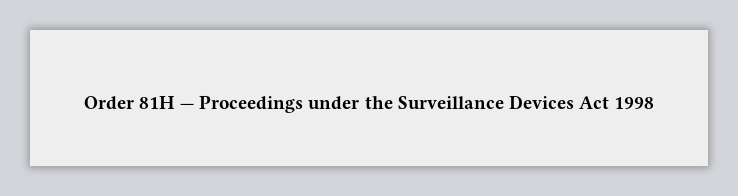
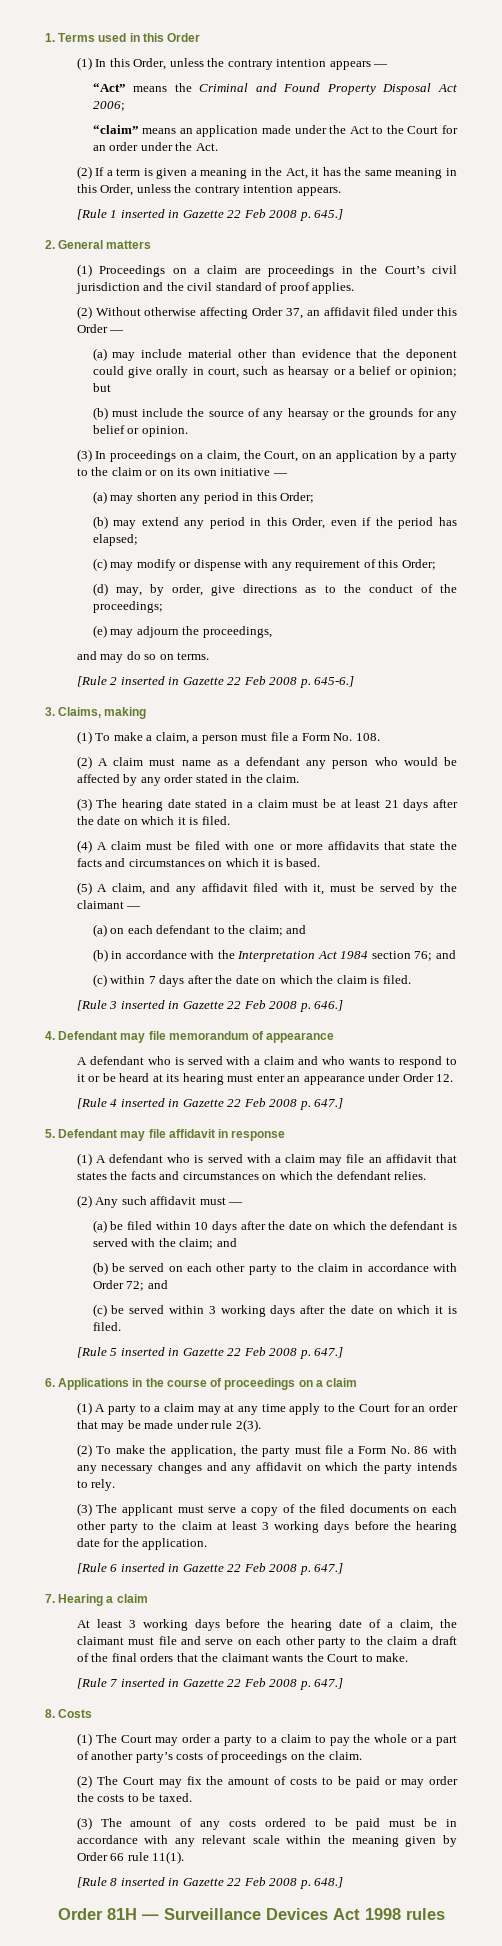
[83,95,393,113] Order 81H — Proceedings under the -> [45,33,201,42] [76,57,389,70] [92,83,458,95] [92,101,125,111] [92,125,459,137] [92,142,218,151] [76,166,457,179] [76,184,341,196] [76,209,344,221] [45,240,152,249] [76,264,458,277] [75,282,355,294] [76,306,457,319] [76,324,125,333] [92,348,458,361] [92,366,458,378] [92,383,111,392] [92,407,457,420] [92,425,188,437] [76,449,457,462] [76,467,288,476] [92,491,315,504] [92,516,457,529] [92,534,138,546] [92,558,436,571] [92,583,457,596] [92,601,163,613] [92,625,272,638] [76,651,210,663] [76,676,355,688] [45,707,147,719] [76,731,380,744] [76,756,458,769] [76,774,300,786] [76,798,459,811] [76,816,230,825] [76,840,457,853] [76,858,321,867] [76,882,458,895] [76,900,142,909] [92,924,307,937] [92,949,456,962] [92,974,411,987] [76,1000,344,1012] [45,1031,335,1043] [76,1056,458,1068] [76,1073,454,1085] [76,1098,344,1110] [45,1129,286,1141] [76,1153,457,1166] [76,1171,427,1180] [76,1195,244,1208] [92,1220,458,1233] [92,1238,237,1249] [92,1262,457,1275] [92,1280,168,1291] [92,1304,458,1317] [92,1322,121,1331] [76,1347,344,1359] [45,1378,358,1390] [76,1402,458,1415] [76,1419,261,1432] [76,1444,458,1457] [76,1462,458,1474] [76,1479,116,1491] [76,1503,458,1516] [76,1521,458,1533] [76,1538,208,1550] [76,1563,344,1575] [45,1594,148,1606] [76,1619,458,1631] [76,1636,457,1648] [76,1653,409,1662] [76,1678,344,1690] [45,1709,93,1718] [76,1733,457,1746] [76,1751,362,1763] [76,1775,458,1788] [76,1793,192,1802] [76,1817,458,1830] [76,1835,458,1847] [76,1851,185,1864] [76,1877,344,1889] [57,1908,159,1920] 1. Terms used in this Order // (1) In this Order, unless the contrary intention appears — // “Act” means the Criminal and Found Property Disposal Act 2006; // “claim” means an application made under the Act to the Court for an order under the Act. // (2) If a term is given a meaning in the Act, it has the same meaning in this Order, unless the contrary intention appears. // [Rule 1 inserted in Gazette 22 Feb 2008 p. 645.] // 2. General matters // (1) Proceedings on a claim are proceedings in the Court’s civil jurisdiction and the civil standard of proof applies. // (2) Without otherwise affecting Order 37, an affidavit filed under this Order — // (a) may include material other than evidence that the deponent could give orally in court, such as hearsay or a belief or opinion; but // (b) must include the source of any hearsay or the grounds for any belief or opinion. // (3) In proceedings on a claim, the Court, on an application by a party to the claim or on its own initiative — // (a) may shorten any period in this Order; // (b) may extend any period in this Order, even if the period has elapsed; // (c) may modify or dispense with any requirement of this Order; // (d) may, by order, give directions as to the conduct of the proceedings; // (e) may adjourn the proceedings, // and may do so on terms. // [Rule 2 inserted in Gazette 22 Feb 2008 p. 645-6.] // 3. Claims, making // (1) To make a claim, a person must file a Form No. 108. // (2) A claim must name as a defendant any person who would be affected by any order stated in the claim. // (3) The hearing date stated in a claim must be at least 21 days after the date on which it is filed. // (4) A claim must be filed with one or more affidavits that state the facts and circumstances on which it is based. // (5) A claim, and any affidavit filed with it, must be served by the claimant — // (a) on each defendant to the claim; and // (b) in accordance with the Interpretation Act 1984 section 76; and // (c) within 7 days after the date on which the claim is filed. // [Rule 3 inserted in Gazette 22 Feb 2008 p. 646.] // 4. Defendant may file memorandum of appearance // A defendant who is served with a claim and who wants to respond to it or be heard at its hearing must enter an appearance under Order 12. // [Rule 4 inserted in Gazette 22 Feb 2008 p. 647.] // 5. Defendant may file affidavit in response // (1) A defendant who is served with a claim may file an affidavit that states the facts and circumstances on which the defendant relies. // (2) Any such affidavit must — // (a) be filed within 10 days after the date on which the defendant is served with the claim; and // (b) be served on each other party to the claim in accordance with Order 72; and // (c) be served within 3 working days after the date on which it is filed. // [Rule 5 inserted in Gazette 22 Feb 2008 p. 647.] // 6. Applications in the course of proceedings on a claim // (1) A party to a claim may at any time apply to the Court for an order that may be made under rule 2(3). // (2) To make the application, the party must file a Form No. 86 with any necessary changes and any affidavit on which the party intends to rely. // (3) The applicant must serve a copy of the filed documents on each other party to the claim at least 3 working days before the hearing date for the application. // [Rule 6 inserted in Gazette 22 Feb 2008 p. 647.] // 7. Hearing a claim // At least 3 working days before the hearing date of a claim, the claimant must file and serve on each other party to the claim a draft of the final orders that the claimant wants the Court to make. // [Rule 7 inserted in Gazette 22 Feb 2008 p. 647.] // 8. Costs // (1) The Court may order a party to a claim to pay the whole or a part of another party’s costs of proceedings on the claim. // (2) The Court may fix the amount of costs to be paid or may order the costs to be taxed. // (3) The amount of any costs ordered to be paid must be in accordance with any relevant scale within the meaning given by Order 66 rule 11(1). // [Rule 8 inserted in Gazette 22 Feb 2008 p. 648.] // Order 81H —
(655, 103) none -> [405,1908,445,1920] rules

